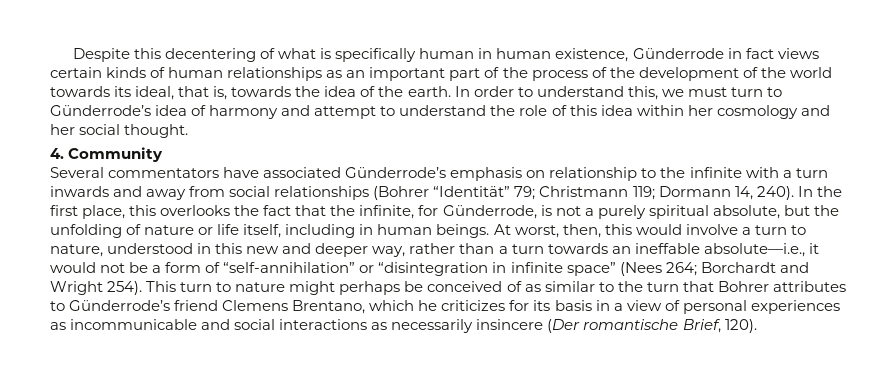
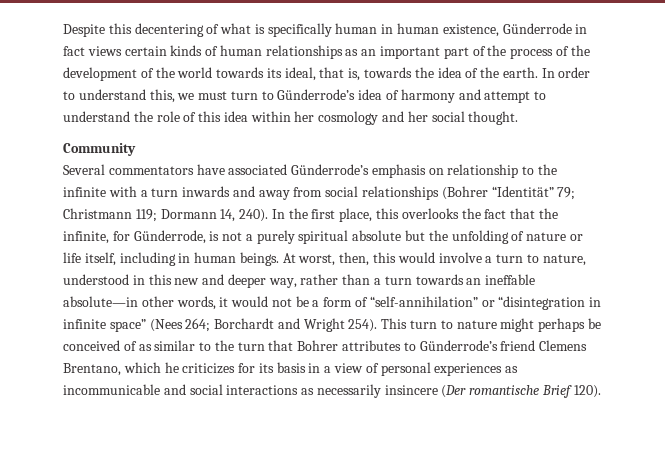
[50,148,64,159] 4. -> (519, 118) none
[712,205,780,219] absolute, -> [352,230,402,241] absolute
[703,243,805,257] absolute—i.e., -> [63,296,216,310] absolute—in other words,
[682,319,721,333] Brief, -> [542,385,573,398] Brief

